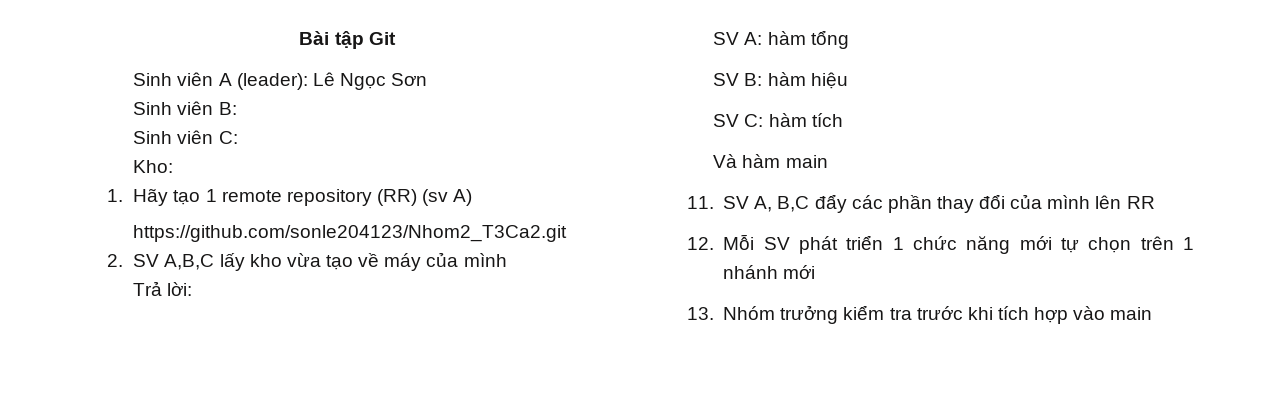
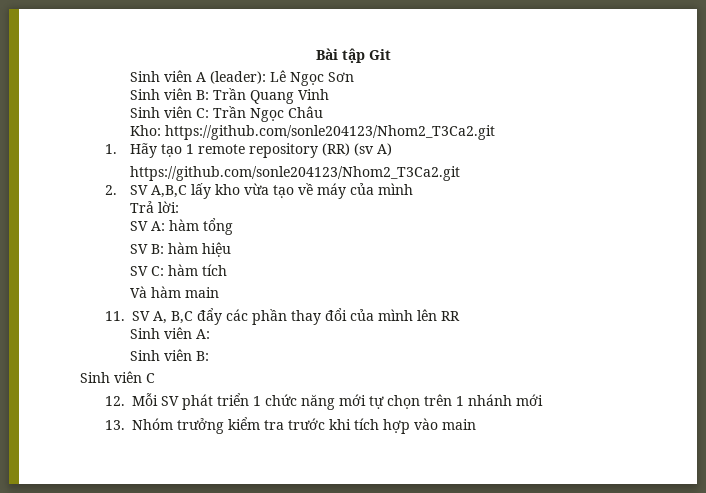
(237, 108) none -> [213,88,330,104] Trần Quang Vinh
(238, 137) none -> [213,106,324,122] Trần Ngọc Châu
(174, 166) none -> [165,125,496,140] https://github.com/sonle204123/Nhom2_T3Ca2.git
(1155, 202) none -> [130,327,211,339] [130,349,210,361] [80,371,155,383] // Sinh viên A: // Sinh viên B: // Sinh viên C

